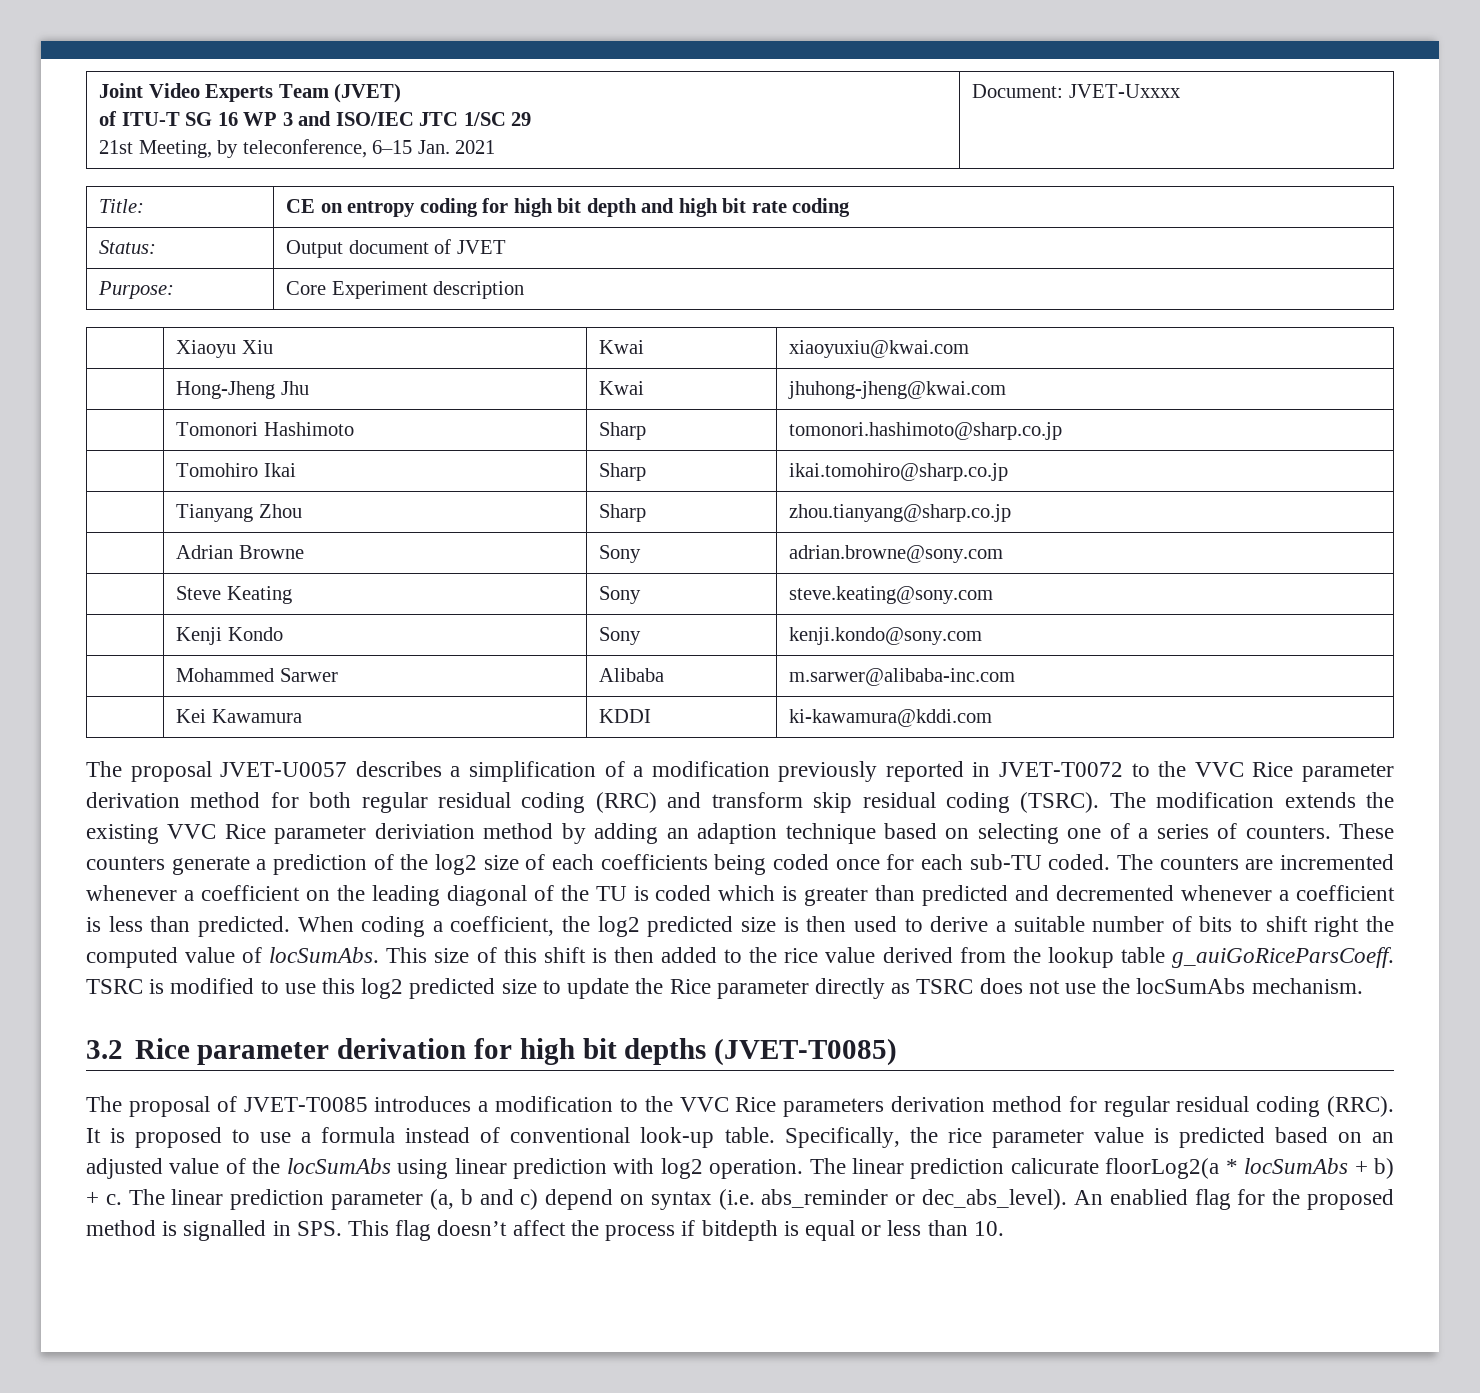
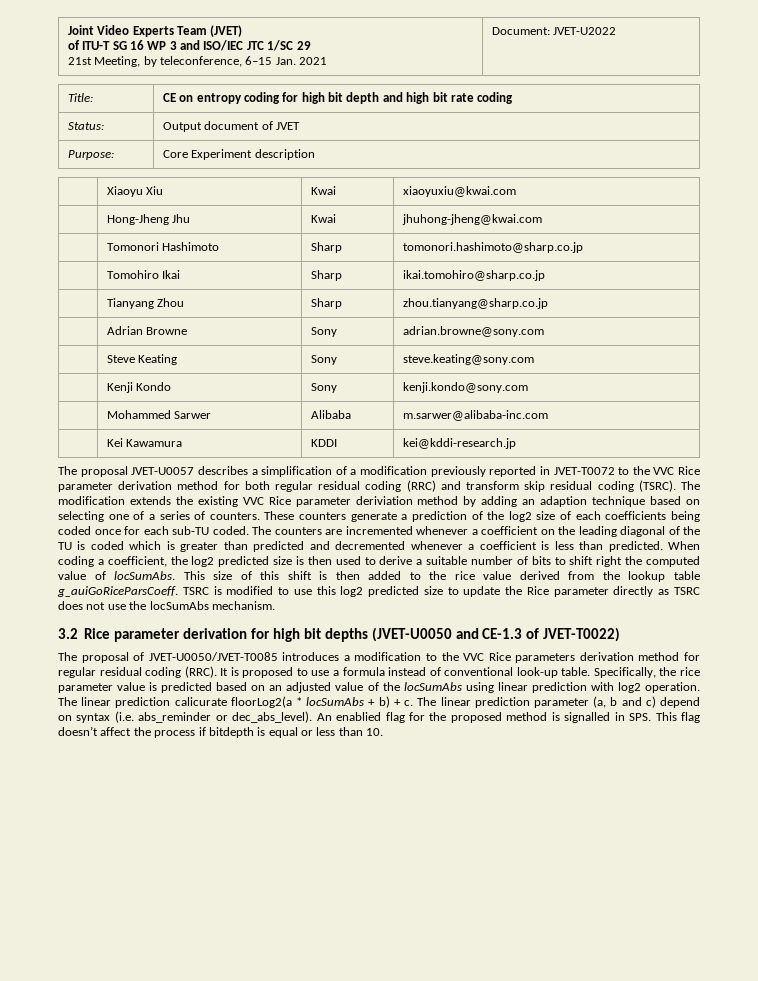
[1068,84,1180,98] JVET-Uxxxx -> [553,27,617,35] JVET-U2022
[788,709,992,727] ki-kawamura@kddi.com -> [402,438,516,449] kei@kddi-research.jp
[714,1038,898,1066] (JVET-T0085) -> [371,627,621,642] (JVET-U0050 and CE-1.3 of JVET-T0022)
[243,1097,368,1112] JVET-T0085 -> [148,652,278,661] JVET-U0050/JVET-T0085

